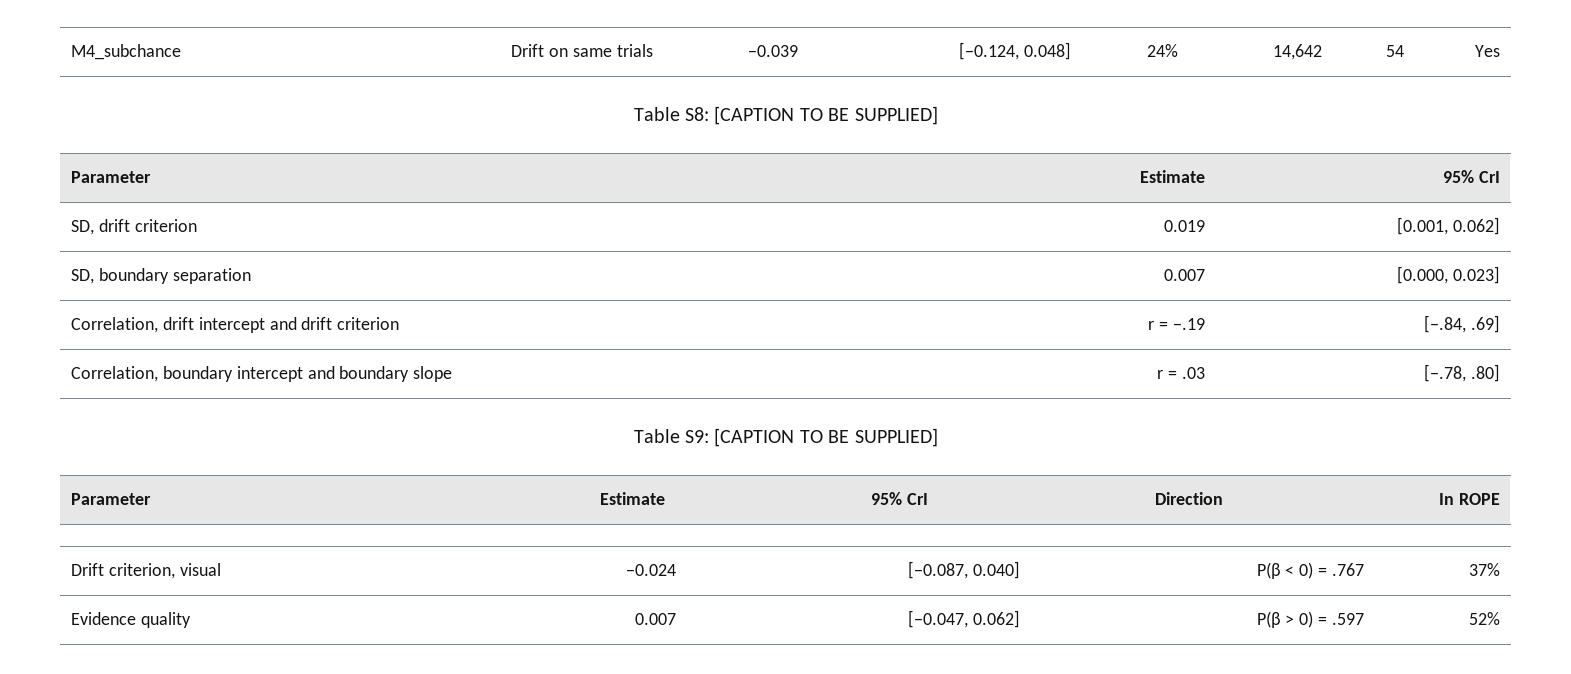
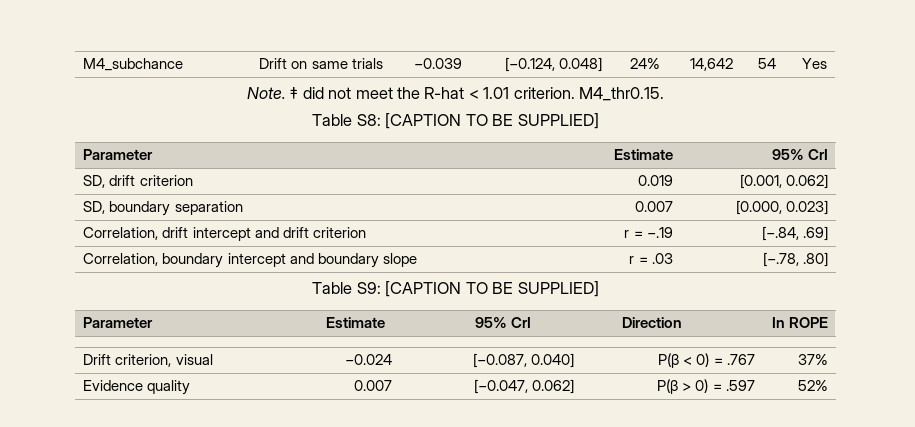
(1501, 51) none -> [246,87,665,101] // Note. ‡ did not meet the R-hat < 1.01 criterion. M4_thr0.15.

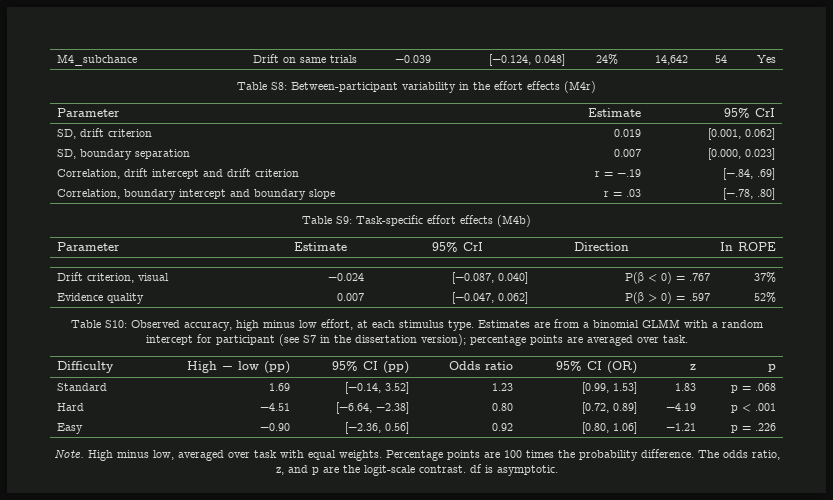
[246,87,665,101] [312,113,599,129] Note. ‡ did not meet the R-hat < 1.01 criterion. M4_thr0.15. // Table S8: [CAPTION TO BE SUPPLIED] -> [237,81,596,93] Table S8: Between-participant variability in the effort effects (M4r)
[385,281,599,297] [CAPTION TO BE SUPPLIED] -> [356,215,531,227] Task-specific effort effects (M4b)
(828, 385) none -> [70,319,763,331] [145,334,688,346] [56,361,114,373] [187,361,291,374] [332,361,410,374] [449,361,514,370] [556,361,638,374] [690,364,697,370] [768,364,777,372] [56,383,107,391] [269,383,291,391] [345,382,410,394] [492,383,514,391] [582,382,638,394] [675,383,697,391] [731,383,777,393] [56,403,84,411] [260,403,291,411] [336,402,410,414] [492,403,514,411] [582,402,638,414] [666,403,697,411] [731,403,777,413] [56,423,83,434] [260,423,291,431] [345,422,410,434] [492,423,514,431] [582,422,638,434] [666,423,697,431] [731,423,777,433] [53,449,780,461] [275,464,558,476] // Table S10: Observed accuracy, high minus low effort, at each stimulus type. Estimates are from a binomial GLMM with a random intercept for participant (see S7 in the dissertation version); percentage points are averaged over task. // Difficulty | High − low (pp) | 95% CI (pp) | Odds ratio | 95% CI (OR) | z | p // Standard | 1.69 | [−0.14, 3.52] | 1.23 | [0.99, 1.53] | 1.83 | p = .068 // Hard | −4.51 | [−6.64, −2.38] | 0.80 | [0.72, 0.89] | −4.19 | p < .001 // Easy | −0.90 | [−2.36, 0.56] | 0.92 | [0.80, 1.06] | −1.21 | p = .226 // Note. High minus low, averaged over task with equal weights. Percentage points are 100 times the probability difference. The odds ratio, z, and p are the logit-scale contrast. df is asymptotic.

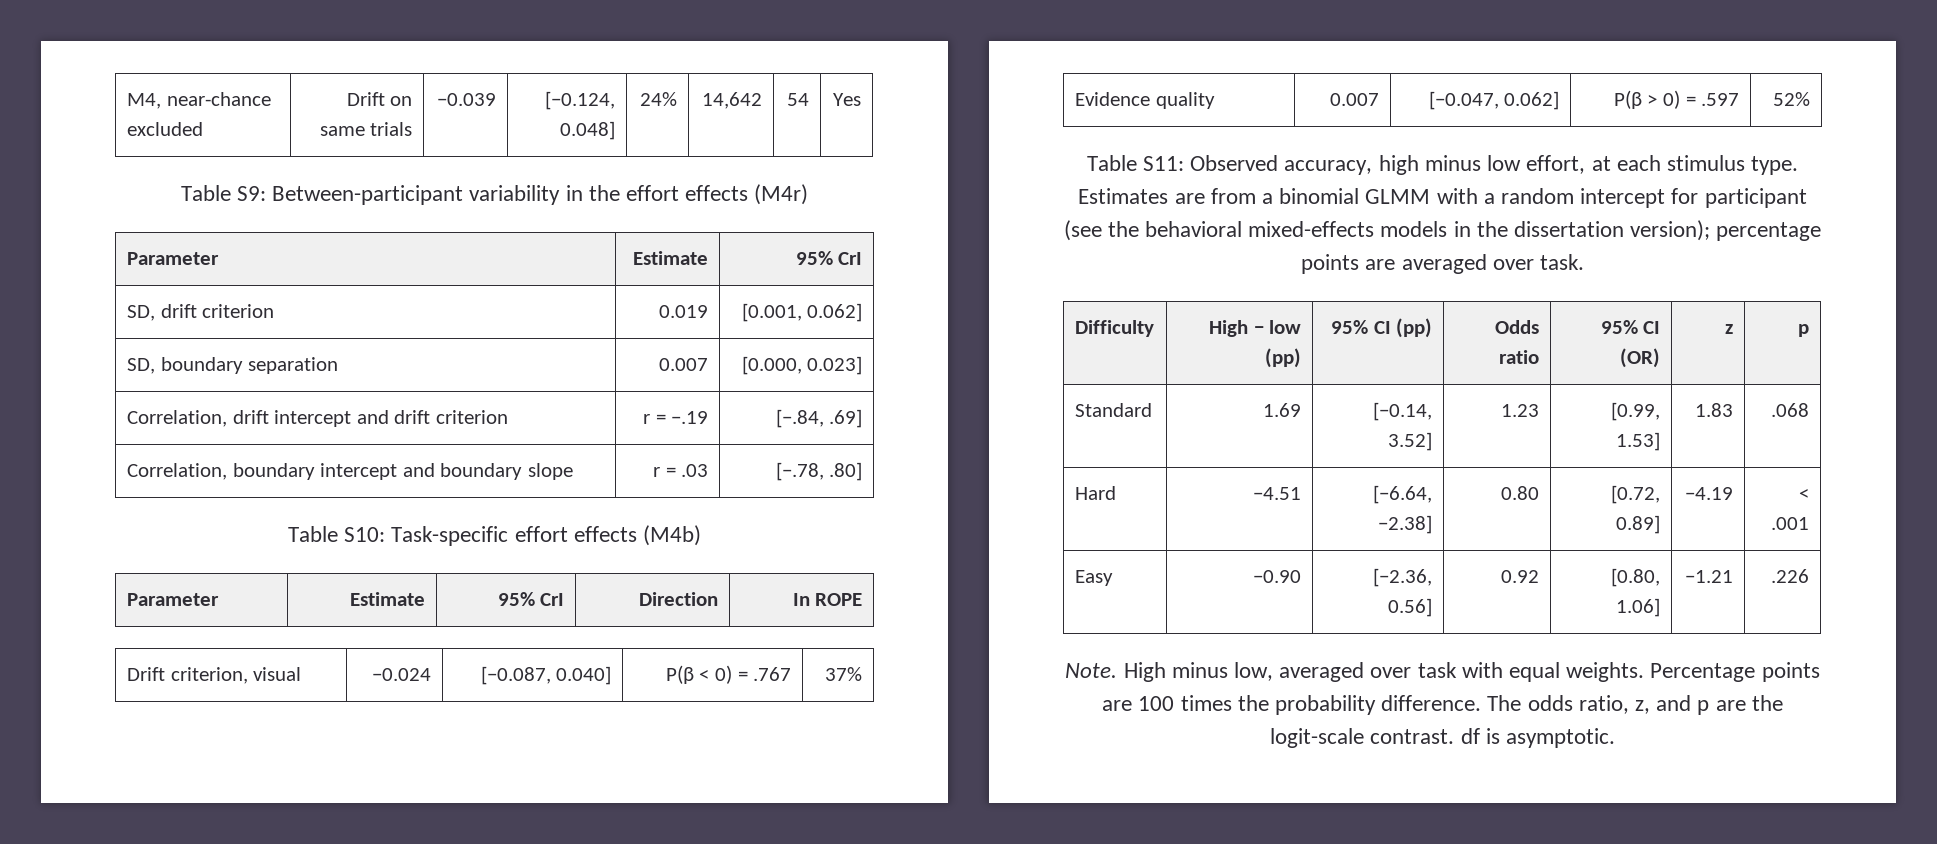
[56,54,137,66] M4_subchance -> [126,92,271,109] [126,122,203,136] M4, near-chance excluded
[271,82,287,90] S8: -> [236,186,266,201] S9:
[336,216,352,224] S9: -> [344,527,386,542] S10:
[104,320,127,328] S10: -> [1143,156,1185,171] S11:
[302,335,316,343] S7 -> [1107,221,1448,237] the behavioral mixed-effects models
[731,385,752,393] p = -> (1734, 410) none
[731,405,739,413] p -> (1734, 493) none
[731,425,752,433] p = -> (1734, 576) none

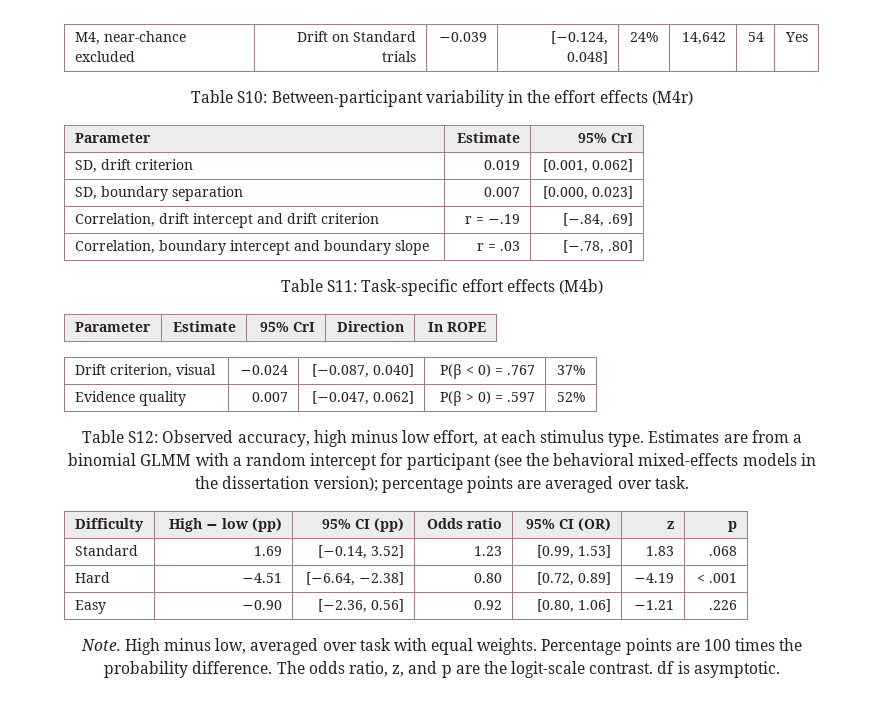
[319,126,365,136] same -> [353,31,417,42] Standard
[236,186,266,201] S9: -> [237,91,268,103] S10:
[344,527,386,542] S10: -> [326,280,357,292] S11:
[1143,156,1185,171] S11: -> [128,431,159,443] S12:

